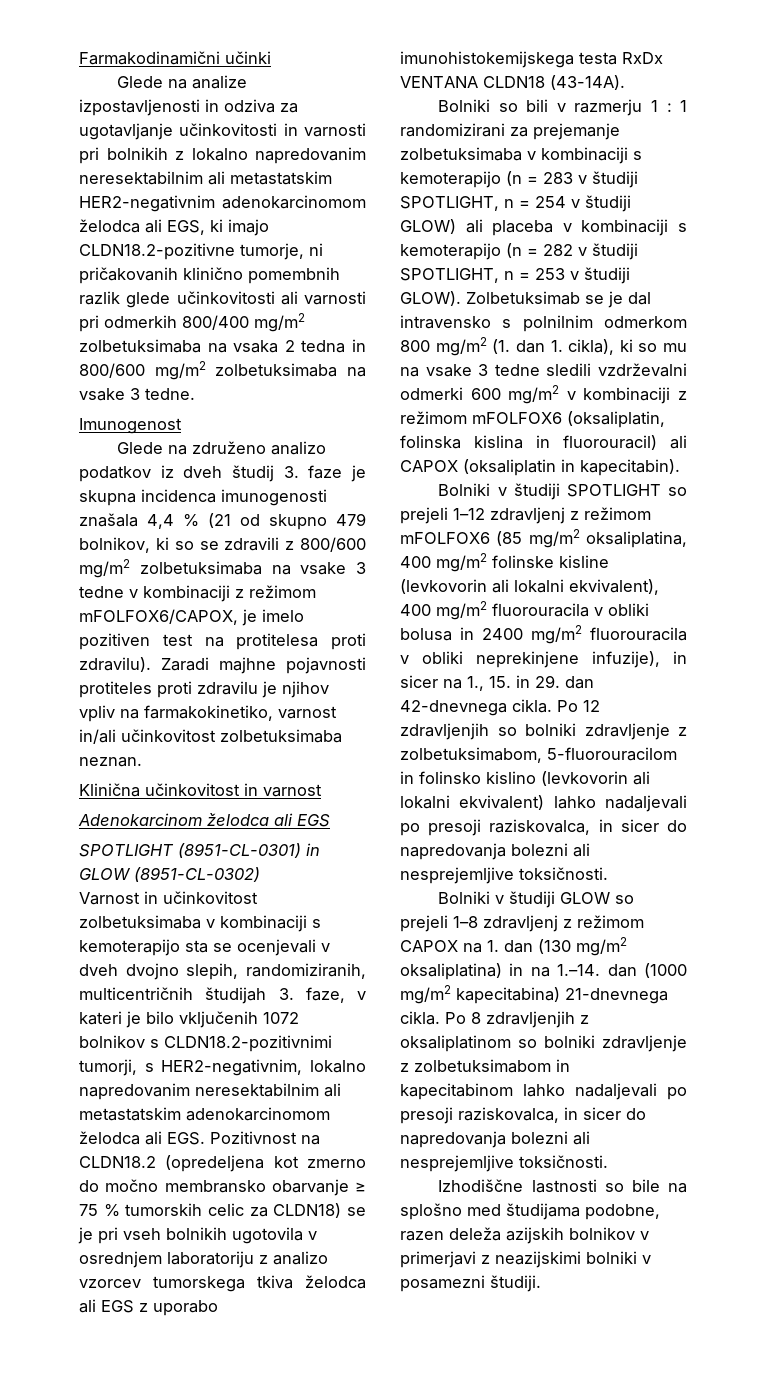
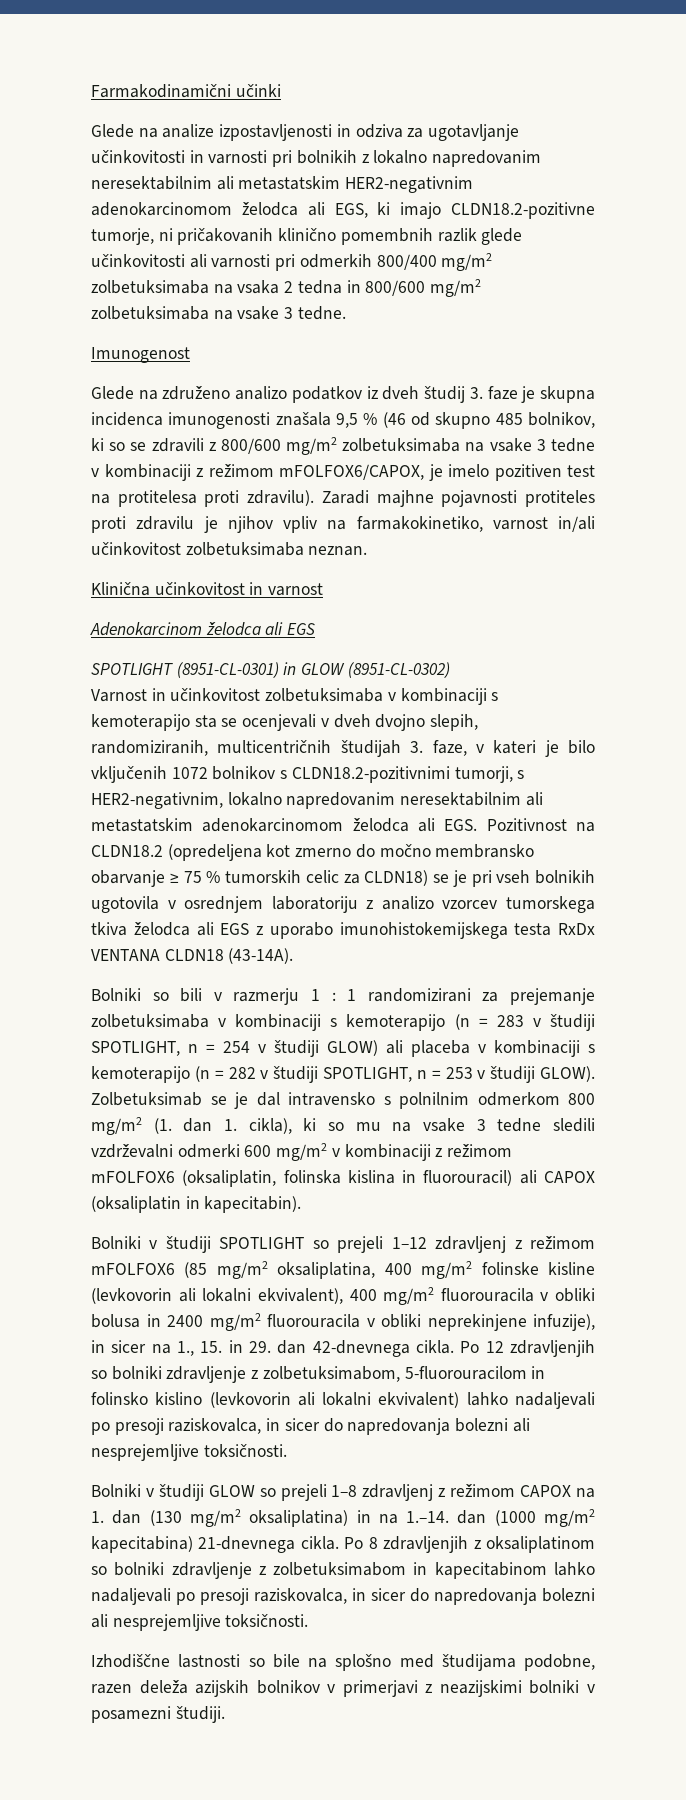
[147,513,231,529] 4,4 % (21 -> [336,412,406,428] 9,5 % (46
[336,513,366,526] 479 -> [495,413,523,425] 485

